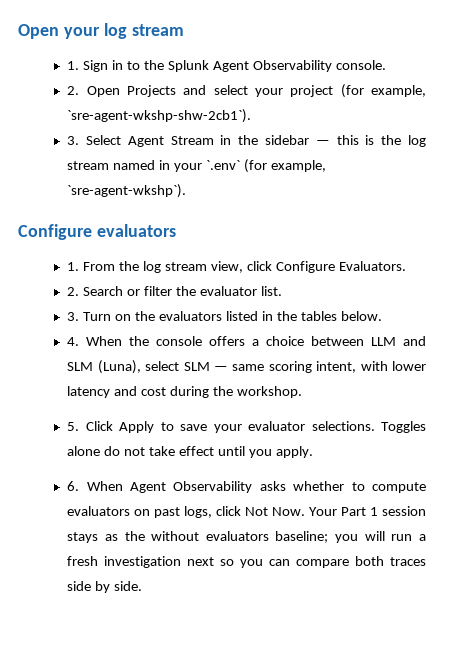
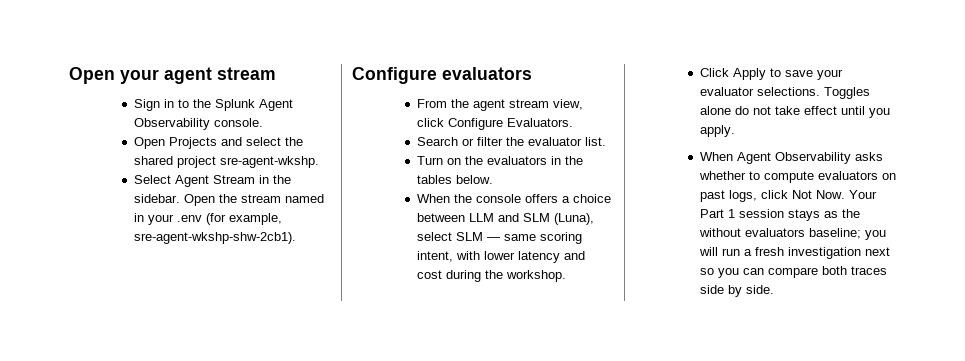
[103,23,127,39] log -> [164,67,212,84] agent
[67,61,80,70] 1. -> (276, 73) none
[67,86,80,95] 2. -> (263, 122) none
[254,84,426,98] [67,109,252,123] [67,136,80,145] your project (for example, `sre-agent-wkshp-shw-2cb1`). // 3. -> [284,137,303,146] [133,156,319,168] the shared project sre-agent-wkshp. //
[265,135,426,147] sidebar — this is the log -> [133,194,237,206] sidebar. Open the
[205,159,326,173] [67,184,187,198] `.env` (for example, `sre-agent-wkshp`). -> [176,213,282,225] [133,232,296,244] .env (for example, sre-agent-wkshp-shw-2cb1).
[67,262,80,271] 1. -> (532, 73) none
[143,261,162,273] log -> [472,99,505,111] agent
[67,287,80,296] 2. -> (573, 122) none
[67,312,80,321] 3. -> (606, 141) none
[225,311,258,321] listed -> (547, 160) none
[67,337,80,346] 4. -> (493, 179) none
[67,422,80,431] 5. -> (566, 276) none
[67,481,80,491] 6. -> (735, 131) none

